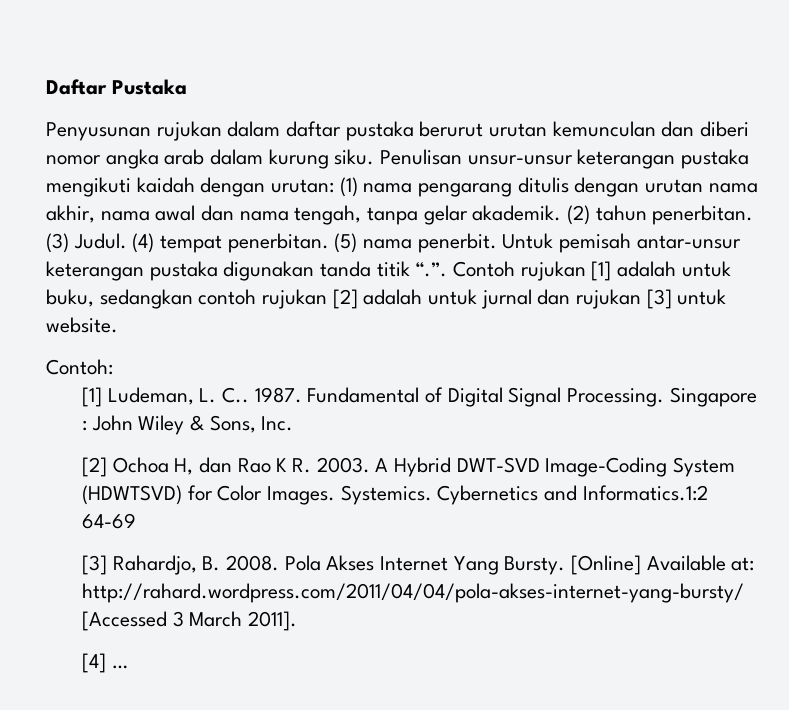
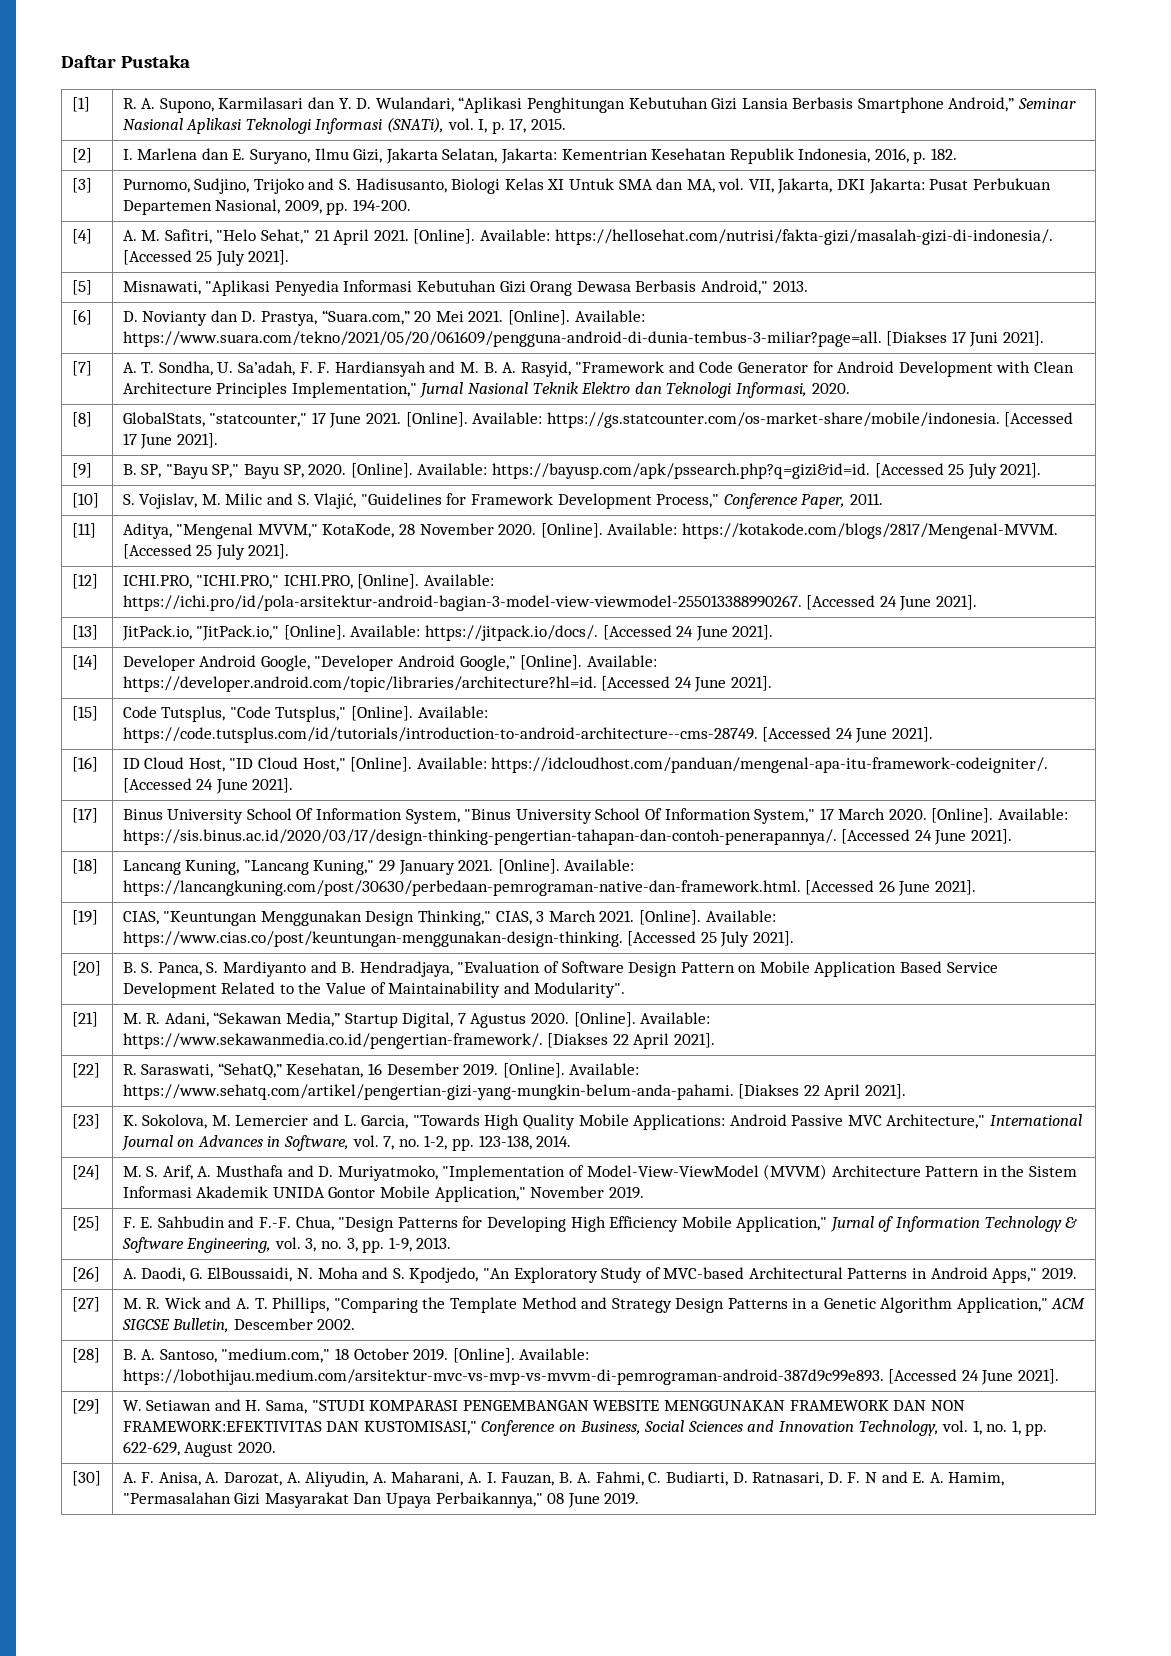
[46,121,750,141] [46,149,750,169] [46,177,758,197] [46,205,754,225] [46,233,741,253] [46,261,731,281] [46,289,727,309] [46,317,118,333] [46,359,113,375] [81,387,757,407] [81,415,294,435] [81,457,735,477] [81,485,708,505] [81,513,136,529] [81,555,755,575] [81,583,744,603] [81,611,297,631] [81,653,128,673] // Penyusunan rujukan dalam daftar pustaka berurut urutan kemunculan dan diberi nomor angka arab dalam kurung siku. Penulisan unsur-unsur keterangan pustaka mengikuti kaidah dengan urutan: (1) nama pengarang ditulis dengan urutan nama akhir, nama awal dan nama tengah, tanpa gelar akademik. (2) tahun penerbitan. (3) Judul. (4) tempat penerbitan. (5) nama penerbit. Untuk pemisah antar-unsur keterangan pustaka digunakan tanda titik “.”. Contoh rujukan [1] adalah untuk buku, sedangkan contoh rujukan [2] adalah untuk jurnal dan rujukan [3] untuk website. // Contoh: // [1] Ludeman, L. C.. 1987. Fundamental of Digital Signal Processing. Singapore : John Wiley & Sons, Inc. // [2] Ochoa H, dan Rao K R. 2003. A Hybrid DWT-SVD Image-Coding System (HDWTSVD) for Color Images. Systemics. Cybernetics and Informatics.1:2 64-69 // [3] Rahardjo, B. 2008. Pola Akses Internet Yang Bursty. [Online] Available at: http://rahard.wordpress.com/2011/04/04/pola-akses-internet-yang-bursty/ [Accessed 3 March 2011]. // [4] … -> [71,97,90,112] [122,97,1077,113] [122,117,566,134] [71,148,92,163] [122,148,958,164] [71,178,92,193] [122,178,1051,194] [122,199,411,215] [71,229,92,244] [122,229,1053,245] [122,250,290,266] [71,280,92,295] [122,280,808,296] [71,310,92,325] [122,310,645,326] [122,331,1044,347] [71,361,92,376] [122,361,1075,377] [122,382,850,398] [71,412,92,427] [122,412,1074,428] [122,433,218,449] [71,463,92,478] [122,463,1042,479] [71,493,99,508] [122,493,883,509] [71,523,96,538] [122,523,1058,539] [122,544,290,560] [71,574,98,589] [122,574,494,589] [122,595,977,611] [71,625,98,640] [121,625,774,641] [71,655,98,670] [122,655,657,671] [122,676,772,692] [71,706,98,721] [122,706,488,722] [122,727,933,743] [71,757,98,772] [122,757,1049,773] [122,778,294,794] [71,808,98,823] [122,808,1069,824] [122,829,1012,845] [71,859,98,874] [122,859,635,875] [122,880,976,896] [71,910,98,925] [122,910,776,926] [122,931,794,947] [71,961,101,976] [122,961,998,977] [122,982,626,998] [71,1012,98,1027] [122,1012,711,1028] [122,1033,715,1049] [71,1063,100,1078] [122,1063,640,1078] [122,1084,906,1100] [71,1114,100,1129] [122,1114,1083,1130] [120,1135,572,1151] [71,1165,100,1180] [122,1164,1078,1181] [122,1186,644,1202] [71,1216,100,1231] [122,1216,1078,1232] [121,1237,452,1253] [71,1267,100,1282] [122,1267,1077,1283] [71,1297,100,1312] [122,1297,1086,1313] [121,1318,356,1333] [71,1348,100,1363] [122,1348,590,1363] [122,1369,1059,1385] [71,1399,100,1414] [122,1399,965,1414] [122,1420,1048,1436] [122,1441,276,1457] [71,1471,101,1486] [122,1471,1005,1487] [122,1492,640,1508] // [1] | R. A. Supono, Karmilasari dan Y. D. Wulandari, “Aplikasi Penghitungan Kebutuhan Gizi Lansia Berbasis Smartphone Android,” Seminar Nasional Aplikasi Teknologi Informasi (SNATi), vol. I, p. 17, 2015. // [2] | I. Marlena dan E. Suryano, Ilmu Gizi, Jakarta Selatan, Jakarta: Kementrian Kesehatan Republik Indonesia, 2016, p. 182. // [3] | Purnomo, Sudjino, Trijoko and S. Hadisusanto, Biologi Kelas XI Untuk SMA dan MA, vol. VII, Jakarta, DKI Jakarta: Pusat Perbukuan Departemen Nasional, 2009, pp. 194-200. // [4] | A. M. Safitri, "Helo Sehat," 21 April 2021. [Online]. Available: https://hellosehat.com/nutrisi/fakta-gizi/masalah-gizi-di-indonesia/. [Accessed 25 July 2021]. // [5] | Misnawati, "Aplikasi Penyedia Informasi Kebutuhan Gizi Orang Dewasa Berbasis Android," 2013. // [6] | D. Novianty dan D. Prastya, “Suara.com,” 20 Mei 2021. [Online]. Available: https://www.suara.com/tekno/2021/05/20/061609/pengguna-android-di-dunia-tembus-3-miliar?page=all. [Diakses 17 Juni 2021]. // [7] | A. T. Sondha, U. Sa’adah, F. F. Hardiansyah and M. B. A. Rasyid, "Framework and Code Generator for Android Development with Clean Architecture Principles Implementation," Jurnal Nasional Teknik Elektro dan Teknologi Informasi, 2020. // [8] | GlobalStats, "statcounter," 17 June 2021. [Online]. Available: https://gs.statcounter.com/os-market-share/mobile/indonesia. [Accessed 17 June 2021]. // [9] | B. SP, "Bayu SP," Bayu SP, 2020. [Online]. Available: https://bayusp.com/apk/pssearch.php?q=gizi&id=id. [Accessed 25 July 2021]. // [10] | S. Vojislav, M. Milic and S. Vlajić, "Guidelines for Framework Development Process," Conference Paper, 2011. // [11] | Aditya, "Mengenal MVVM," KotaKode, 28 November 2020. [Online]. Available: https://kotakode.com/blogs/2817/Mengenal-MVVM. [Accessed 25 July 2021]. // [12] | ICHI.PRO, "ICHI.PRO," ICHI.PRO, [Online]. Available: https://ichi.pro/id/pola-arsitektur-android-bagian-3-model-view-viewmodel-255013388990267. [Accessed 24 June 2021]. // [13] | JitPack.io, "JitPack.io," [Online]. Available: https://jitpack.io/docs/. [Accessed 24 June 2021]. // [14] | Developer Android Google, "Developer Android Google," [Online]. Available: https://developer.android.com/topic/libraries/architecture?hl=id. [Accessed 24 June 2021]. // [15] | Code Tutsplus, "Code Tutsplus," [Online]. Available: https://code.tutsplus.com/id/tutorials/introduction-to-android-architecture--cms-28749. [Accessed 24 June 2021]. // [16] | ID Cloud Host, "ID Cloud Host," [Online]. Available: https://idcloudhost.com/panduan/mengenal-apa-itu-framework-codeigniter/. [Accessed 24 June 2021]. // [17] | Binus University School Of Information System, "Binus University School Of Information System," 17 March 2020. [Online]. Available: https://sis.binus.ac.id/2020/03/17/design-thinking-pengertian-tahapan-dan-contoh-penerapannya/. [Accessed 24 June 2021]. // [18] | Lancang Kuning, "Lancang Kuning," 29 January 2021. [Online]. Available: https://lancangkuning.com/post/30630/perbedaan-pemrograman-native-dan-framework.html. [Accessed 26 June 2021]. // [19] | CIAS, "Keuntungan Menggunakan Design Thinking," CIAS, 3 March 2021. [Online]. Available: https://www.cias.co/post/keuntungan-menggunakan-design-thinking. [Accessed 25 July 2021]. // [20] | B. S. Panca, S. Mardiyanto and B. Hendradjaya, "Evaluation of Software Design Pattern on Mobile Application Based Service Development Related to the Value of Maintainability and Modularity". // [21] | M. R. Adani, “Sekawan Media,” Startup Digital, 7 Agustus 2020. [Online]. Available: https://www.sekawanmedia.co.id/pengertian-framework/. [Diakses 22 April 2021]. // [22] | R. Saraswati, “SehatQ,” Kesehatan, 16 Desember 2019. [Online]. Available: https://www.sehatq.com/artikel/pengertian-gizi-yang-mungkin-belum-anda-pahami. [Diakses 22 April 2021]. // [23] | K. Sokolova, M. Lemercier and L. Garcia, "Towards High Quality Mobile Applications: Android Passive MVC Architecture," International Journal on Advances in Software, vol. 7, no. 1-2, pp. 123-138, 2014. // [24] | M. S. Arif, A. Musthafa and D. Muriyatmoko, "Implementation of Model-View-ViewModel (MVVM) Architecture Pattern in the Sistem Informasi Akademik UNIDA Gontor Mobile Application," November 2019. // [25] | F. E. Sahbudin and F.-F. Chua, "Design Patterns for Developing High Efficiency Mobile Application," Jurnal of Information Technology & Software Engineering, vol. 3, no. 3, pp. 1-9, 2013. // [26] | A. Daodi, G. ElBoussaidi, N. Moha and S. Kpodjedo, "An Exploratory Study of MVC-based Architectural Patterns in Android Apps," 2019. // [27] | M. R. Wick and A. T. Phillips, "Comparing the Template Method and Strategy Design Patterns in a Genetic Algorithm Application," ACM SIGCSE Bulletin, Descember 2002. // [28] | B. A. Santoso, "medium.com," 18 October 2019. [Online]. Available: https://lobothijau.medium.com/arsitektur-mvc-vs-mvp-vs-mvvm-di-pemrograman-android-387d9c99e893. [Accessed 24 June 2021]. // [29] | W. Setiawan and H. Sama, "STUDI KOMPARASI PENGEMBANGAN WEBSITE MENGGUNAKAN FRAMEWORK DAN NON FRAMEWORK:EFEKTIVITAS DAN KUSTOMISASI," Conference on Business, Social Sciences and Innovation Technology, vol. 1, no. 1, pp. 622-629, August 2020. // [30] | A. F. Anisa, A. Darozat, A. Aliyudin, A. Maharani, A. I. Fauzan, B. A. Fahmi, C. Budiarti, D. Ratnasari, D. F. N and E. A. Hamim, "Permasalahan Gizi Masyarakat Dan Upaya Perbaikannya," 08 June 2019.

